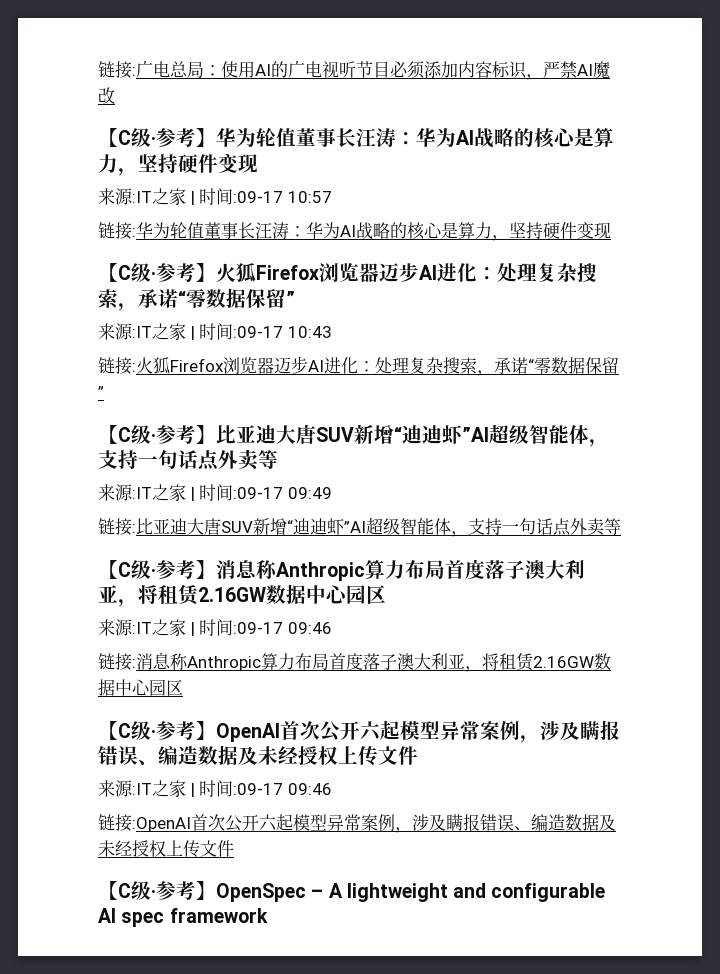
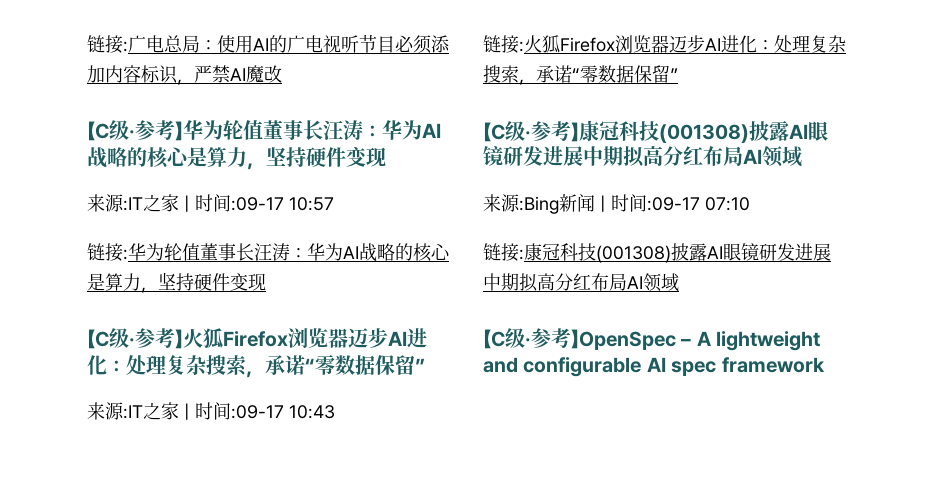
[216,424,609,447] [98,449,278,471] [98,484,332,502] [98,517,621,537] [98,559,585,581] [98,584,386,607] [98,619,332,637] [98,653,611,672] [98,679,183,696] [98,720,620,743] [98,745,418,766] [98,780,332,798] [98,814,616,833] [98,840,234,858] 比亚迪大唐SUV新增“迪迪虾”AI超级智能体，支持一句话点外卖等 // 来源:IT之家 | 时间:09-17 09:49 // 链接:比亚迪大唐SUV新增“迪迪虾”AI超级智能体，支持一句话点外卖等 // 【C级·参考】消息称Anthropic算力布局首度落子澳大利亚，将租赁2.16GW数据中心园区 // 来源:IT之家 | 时间:09-17 09:46 // 链接:消息称Anthropic算力布局首度落子澳大利亚，将租赁2.16GW数据中心园区 // 【C级·参考】OpenAI首次公开六起模型异常案例，涉及瞒报错误、编造数据及未经授权上传文件 // 来源:IT之家 | 时间:09-17 09:46 // 链接:OpenAI首次公开六起模型异常案例，涉及瞒报错误、编造数据及未经授权上传文件 -> [579,120,828,143] [483,146,802,167] [483,194,750,214] [483,243,831,263] [483,273,679,292] 康冠科技(001308)披露AI眼镜研发进展中期拟高分红布局AI领域 // 来源:Bing新闻 | 时间:09-17 07:10 // 链接:康冠科技(001308)披露AI眼镜研发进展中期拟高分红布局AI领域

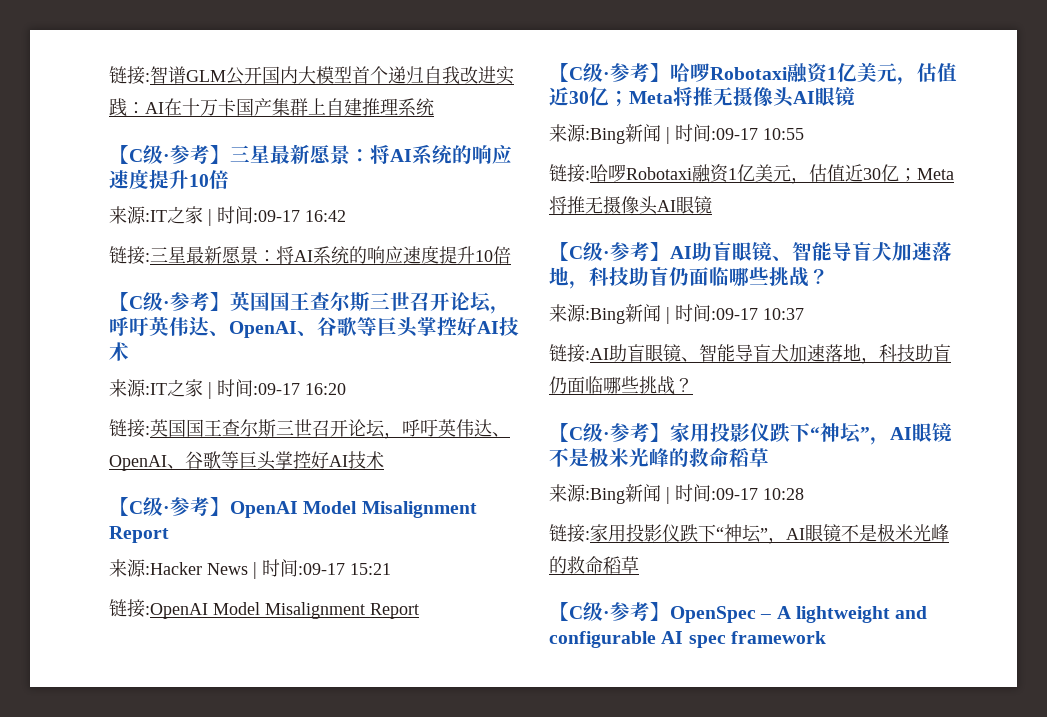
[87,35,450,54] [87,65,282,85] [87,120,441,141] [87,146,386,170] [87,194,334,212] [87,243,450,262] [87,272,266,293] [87,328,427,349] [87,354,425,378] [87,402,335,420] [483,35,846,54] [483,65,678,85] [483,120,828,143] [483,146,802,167] [483,194,750,214] [483,243,831,263] [483,273,679,292] 链接:广电总局：使用AI的广电视听节目必须添加内容标识，严禁AI魔改 // 【C级·参考】华为轮值董事长汪涛：华为AI战略的核心是算力，坚持硬件变现 // 来源:IT之家 | 时间:09-17 10:57 // 链接:华为轮值董事长汪涛：华为AI战略的核心是算力，坚持硬件变现 // 【C级·参考】火狐Firefox浏览器迈步AI进化：处理复杂搜索，承诺“零数据保留” // 来源:IT之家 | 时间:09-17 10:43 // 链接:火狐Firefox浏览器迈步AI进化：处理复杂搜索，承诺“零数据保留” // 【C级·参考】康冠科技(001308)披露AI眼镜研发进展中期拟高分红布局AI领域 // 来源:Bing新闻 | 时间:09-17 07:10 // 链接:康冠科技(001308)披露AI眼镜研发进展中期拟高分红布局AI领域 -> [109,66,514,85] [109,98,434,117] [109,144,512,165] [109,169,229,189] [109,206,346,226] [109,246,511,265] [109,292,510,314] [109,317,519,338] [109,342,129,361] [109,379,346,399] [109,419,510,439] [109,451,384,471] [109,497,477,518] [109,526,169,543] [109,559,391,579] [109,599,419,619] [549,62,957,85] [549,87,855,107] [549,124,804,144] [549,164,954,184] [549,196,712,215] [549,242,952,261] [549,267,829,289] [549,304,804,324] [549,344,951,364] [549,376,693,395] [549,422,952,445] [549,447,769,467] [549,484,804,504] [549,523,949,544] [549,556,639,574] 链接:智谱GLM公开国内大模型首个递归自我改进实践：AI在十万卡国产集群上自建推理系统 // 【C级·参考】三星最新愿景：将AI系统的响应速度提升10倍 // 来源:IT之家 | 时间:09-17 16:42 // 链接:三星最新愿景：将AI系统的响应速度提升10倍 // 【C级·参考】英国国王查尔斯三世召开论坛，呼吁英伟达、OpenAI、谷歌等巨头掌控好AI技术 // 来源:IT之家 | 时间:09-17 16:20 // 链接:英国国王查尔斯三世召开论坛，呼吁英伟达、OpenAI、谷歌等巨头掌控好AI技术 // 【C级·参考】OpenAI Model Misalignment Report // 来源:Hacker News | 时间:09-17 15:21 // 链接:OpenAI Model Misalignment Report // 【C级·参考】哈啰Robotaxi融资1亿美元，估值近30亿；Meta将推无摄像头AI眼镜 // 来源:Bing新闻 | 时间:09-17 10:55 // 链接:哈啰Robotaxi融资1亿美元，估值近30亿；Meta将推无摄像头AI眼镜 // 【C级·参考】AI助盲眼镜、智能导盲犬加速落地，科技助盲仍面临哪些挑战？ // 来源:Bing新闻 | 时间:09-17 10:37 // 链接:AI助盲眼镜、智能导盲犬加速落地，科技助盲仍面临哪些挑战？ // 【C级·参考】家用投影仪跌下“神坛”，AI眼镜不是极米光峰的救命稻草 // 来源:Bing新闻 | 时间:09-17 10:28 // 链接:家用投影仪跌下“神坛”，AI眼镜不是极米光峰的救命稻草

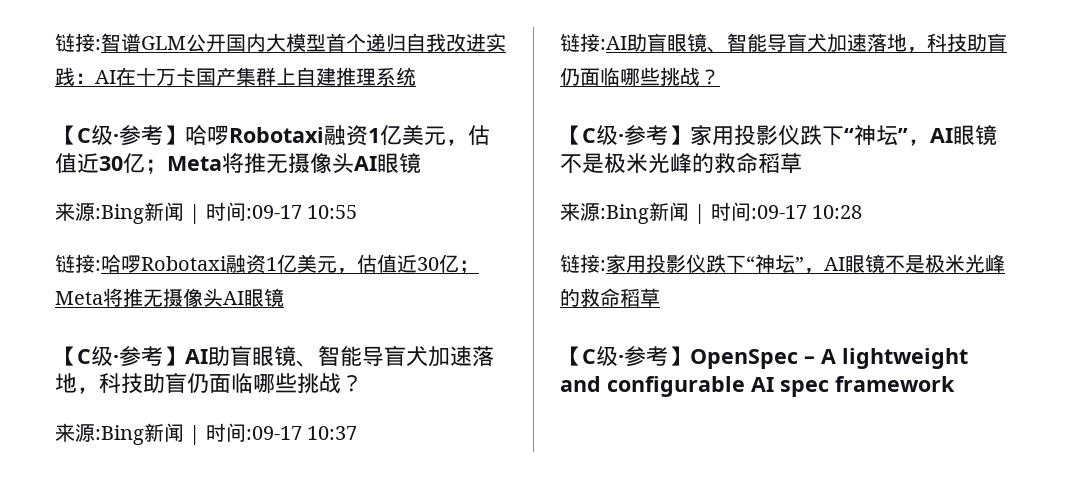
[109,144,512,165] [109,169,229,189] [109,206,346,226] [109,246,511,265] [109,292,510,314] [109,317,519,338] [109,342,129,361] [109,379,346,399] [109,419,510,439] [109,451,384,471] [109,497,477,518] [109,526,169,543] [109,559,391,579] [109,599,419,619] // 【C级·参考】三星最新愿景：将AI系统的响应速度提升10倍 // 来源:IT之家 | 时间:09-17 16:42 // 链接:三星最新愿景：将AI系统的响应速度提升10倍 // 【C级·参考】英国国王查尔斯三世召开论坛，呼吁英伟达、OpenAI、谷歌等巨头掌控好AI技术 // 来源:IT之家 | 时间:09-17 16:20 // 链接:英国国王查尔斯三世召开论坛，呼吁英伟达、OpenAI、谷歌等巨头掌控好AI技术 // 【C级·参考】OpenAI Model Misalignment Report // 来源:Hacker News | 时间:09-17 15:21 // 链接:OpenAI Model Misalignment Report -> (416, 76) none

